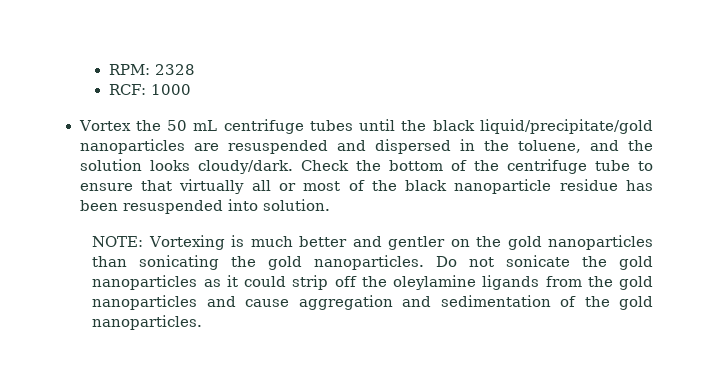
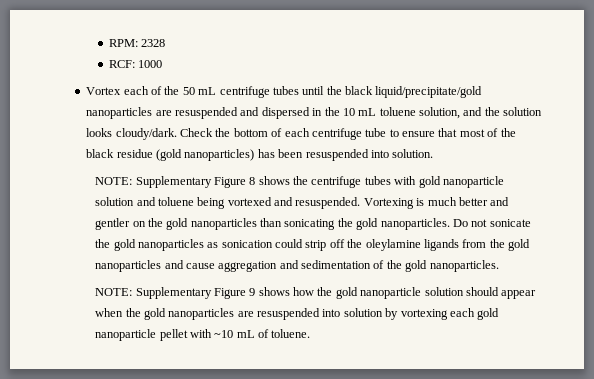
(131, 125) none -> [123,86,163,95] each of
[517,140,581,153] toluene, -> [342,107,461,119] 10 mL toluene solution,
[473,160,499,171] the -> [284,128,310,137] each
[179,179,296,194] virtually all or -> (458, 132) none
[454,179,618,194] nanoparticle residue -> [116,149,255,161] residue (gold nanoparticles)
(144, 241) none -> [135,176,504,188] [95,197,361,209] Supplementary Figure 8 shows the centrifuge tubes with gold nanoparticle solution and toluene being vortexed and resuspended.
[226,275,238,287] it -> [221,240,273,248] sonication
(203, 322) none -> [95,287,537,299] [95,308,500,320] [95,329,311,341] // NOTE: Supplementary Figure 9 shows how the gold nanoparticle solution should appear when the gold nanoparticles are resuspended into solution by vortexing each gold nanoparticle pellet with ~10 mL of toluene.

